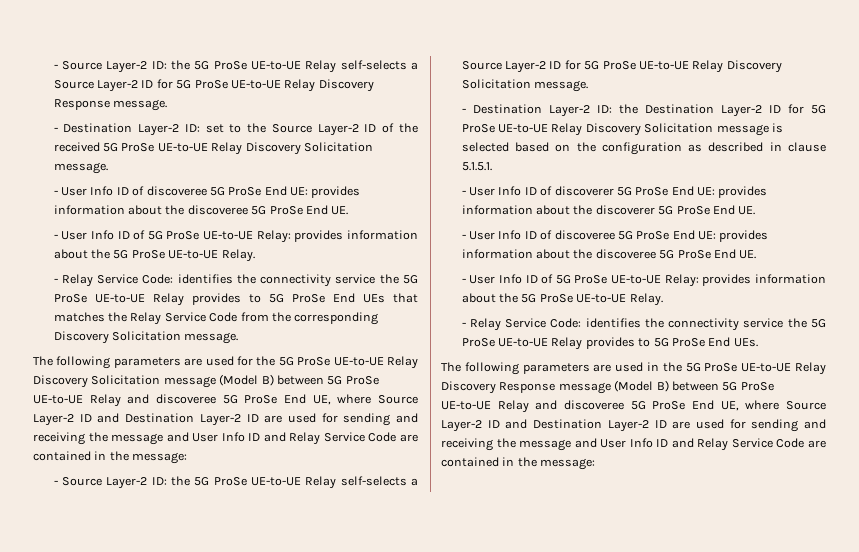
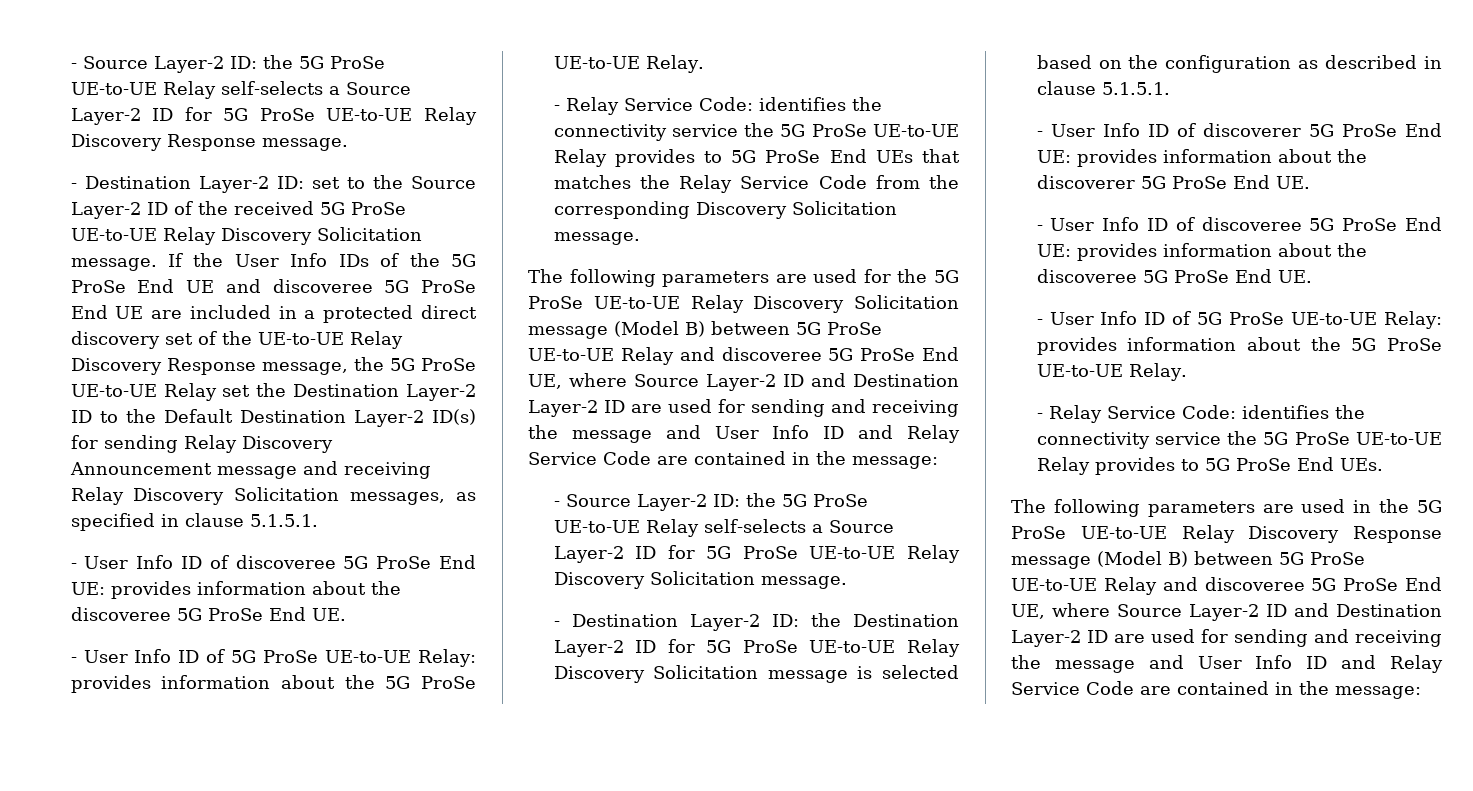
(108, 168) none -> [168,253,477,267] [70,279,476,293] [70,305,477,323] [70,331,403,349] [70,357,476,375] [70,383,477,401] [70,409,476,427] [70,435,333,453] [69,461,431,479] [70,487,476,505] [70,513,318,531] If the User Info IDs of the 5G ProSe End UE and discoveree 5G ProSe End UE are included in a protected direct discovery set of the UE-to-UE Relay Discovery Response message, the 5G ProSe UE-to-UE Relay set the Destination Layer-2 ID to the Default Destination Layer-2 ID(s) for sending Relay Discovery Announcement message and receiving Relay Discovery Solicitation messages, as specified in clause 5.1.5.1.

